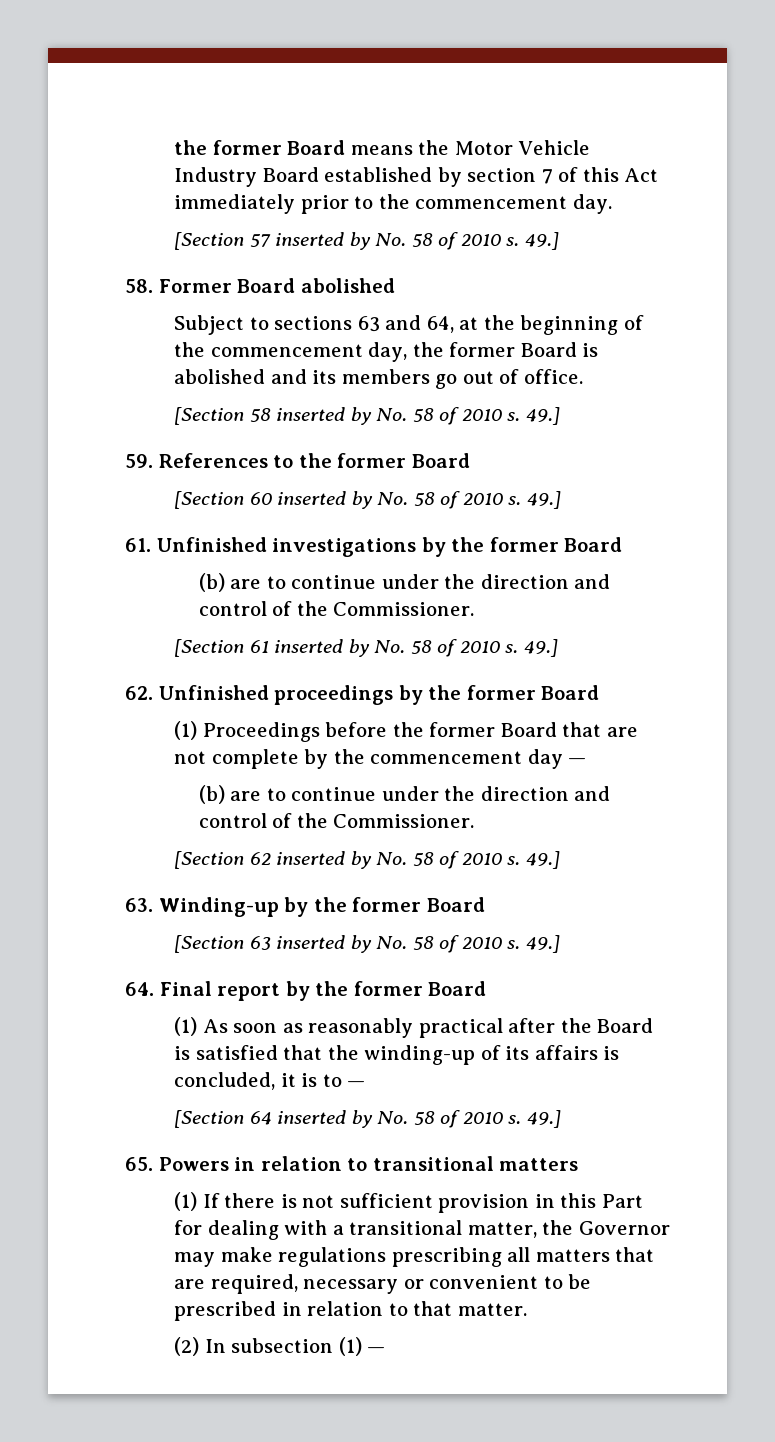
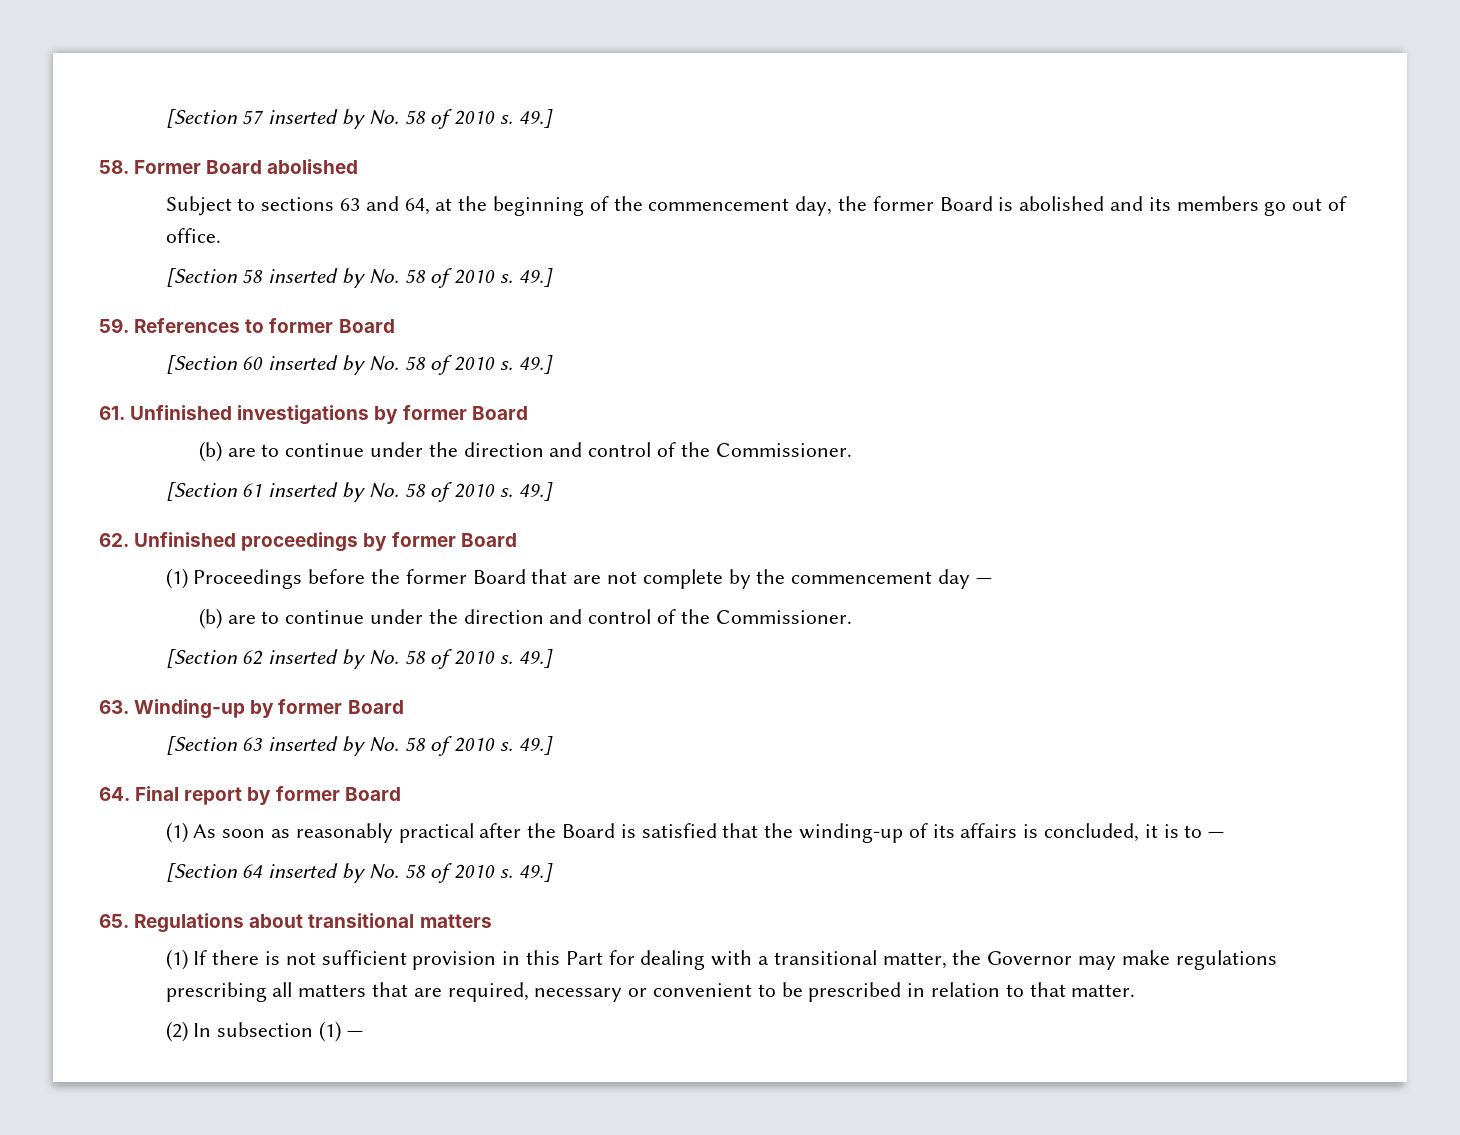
[174,140,591,155] [174,167,659,187] [174,194,612,214] the former Board means the Motor Vehicle Industry Board established by section 7 of this Act immediately prior to the commencement day. // -> (165, 118) none
[298,453,332,468] the -> (265, 326) none
[451,537,485,552] the -> (399, 415) none
[428,685,462,700] the -> (388, 542) none
[313,897,347,912] the -> (275, 709) none
[315,981,349,996] the -> (272, 796) none
[158,1156,368,1171] Powers in relation to -> [134,913,304,933] Regulations about

